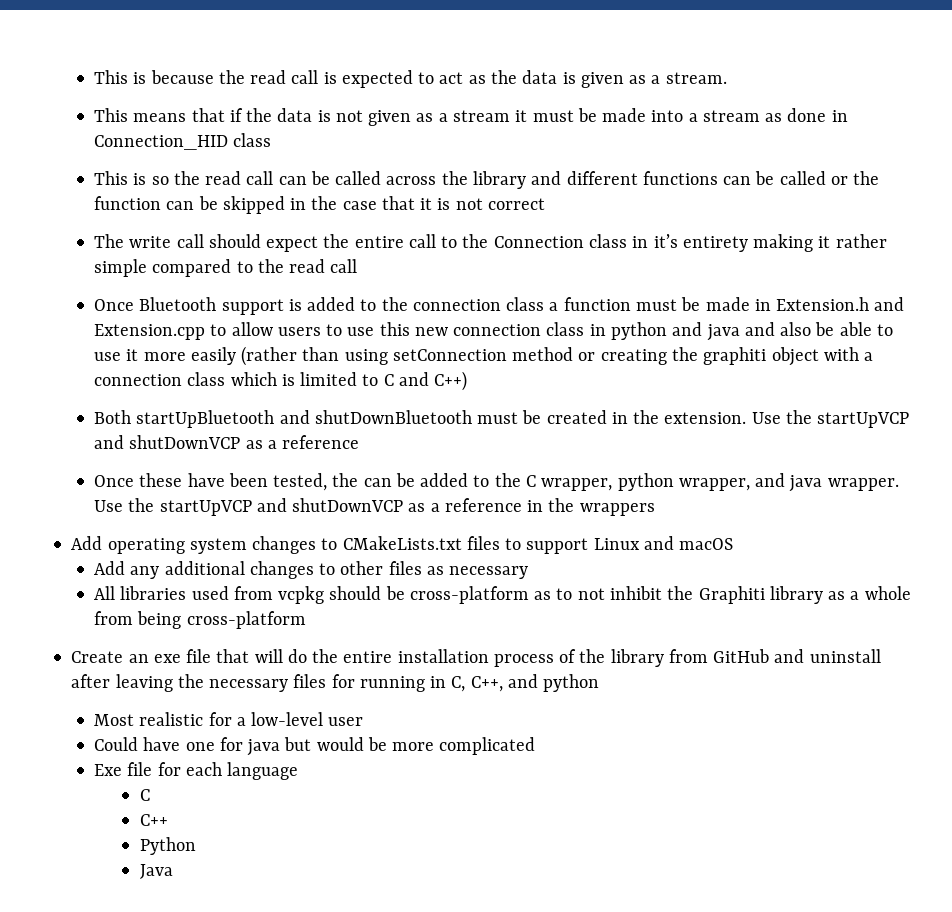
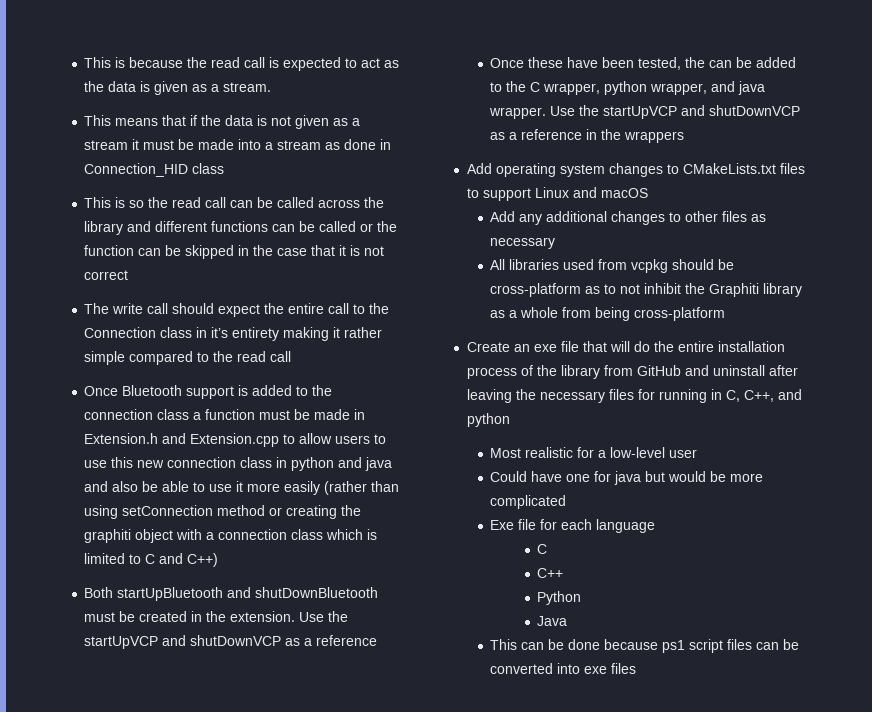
(173, 871) none -> [490,639,800,653] [490,663,637,674] // This can be done because ps1 script files can be converted into exe files

